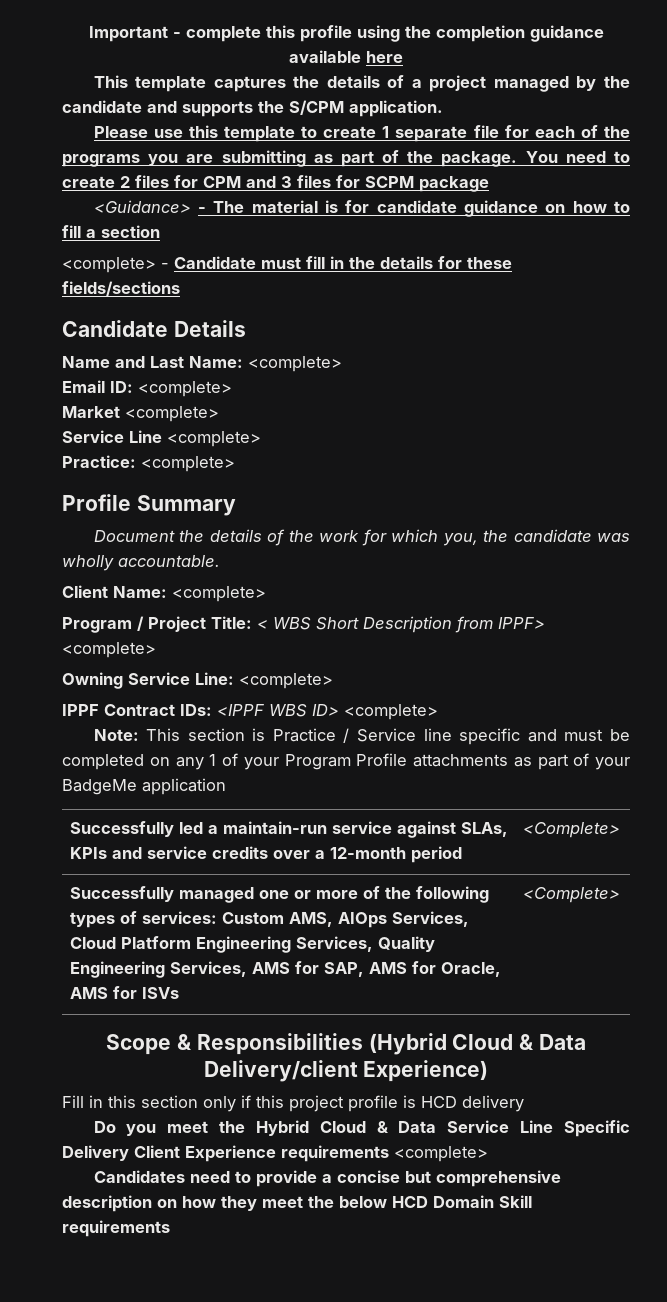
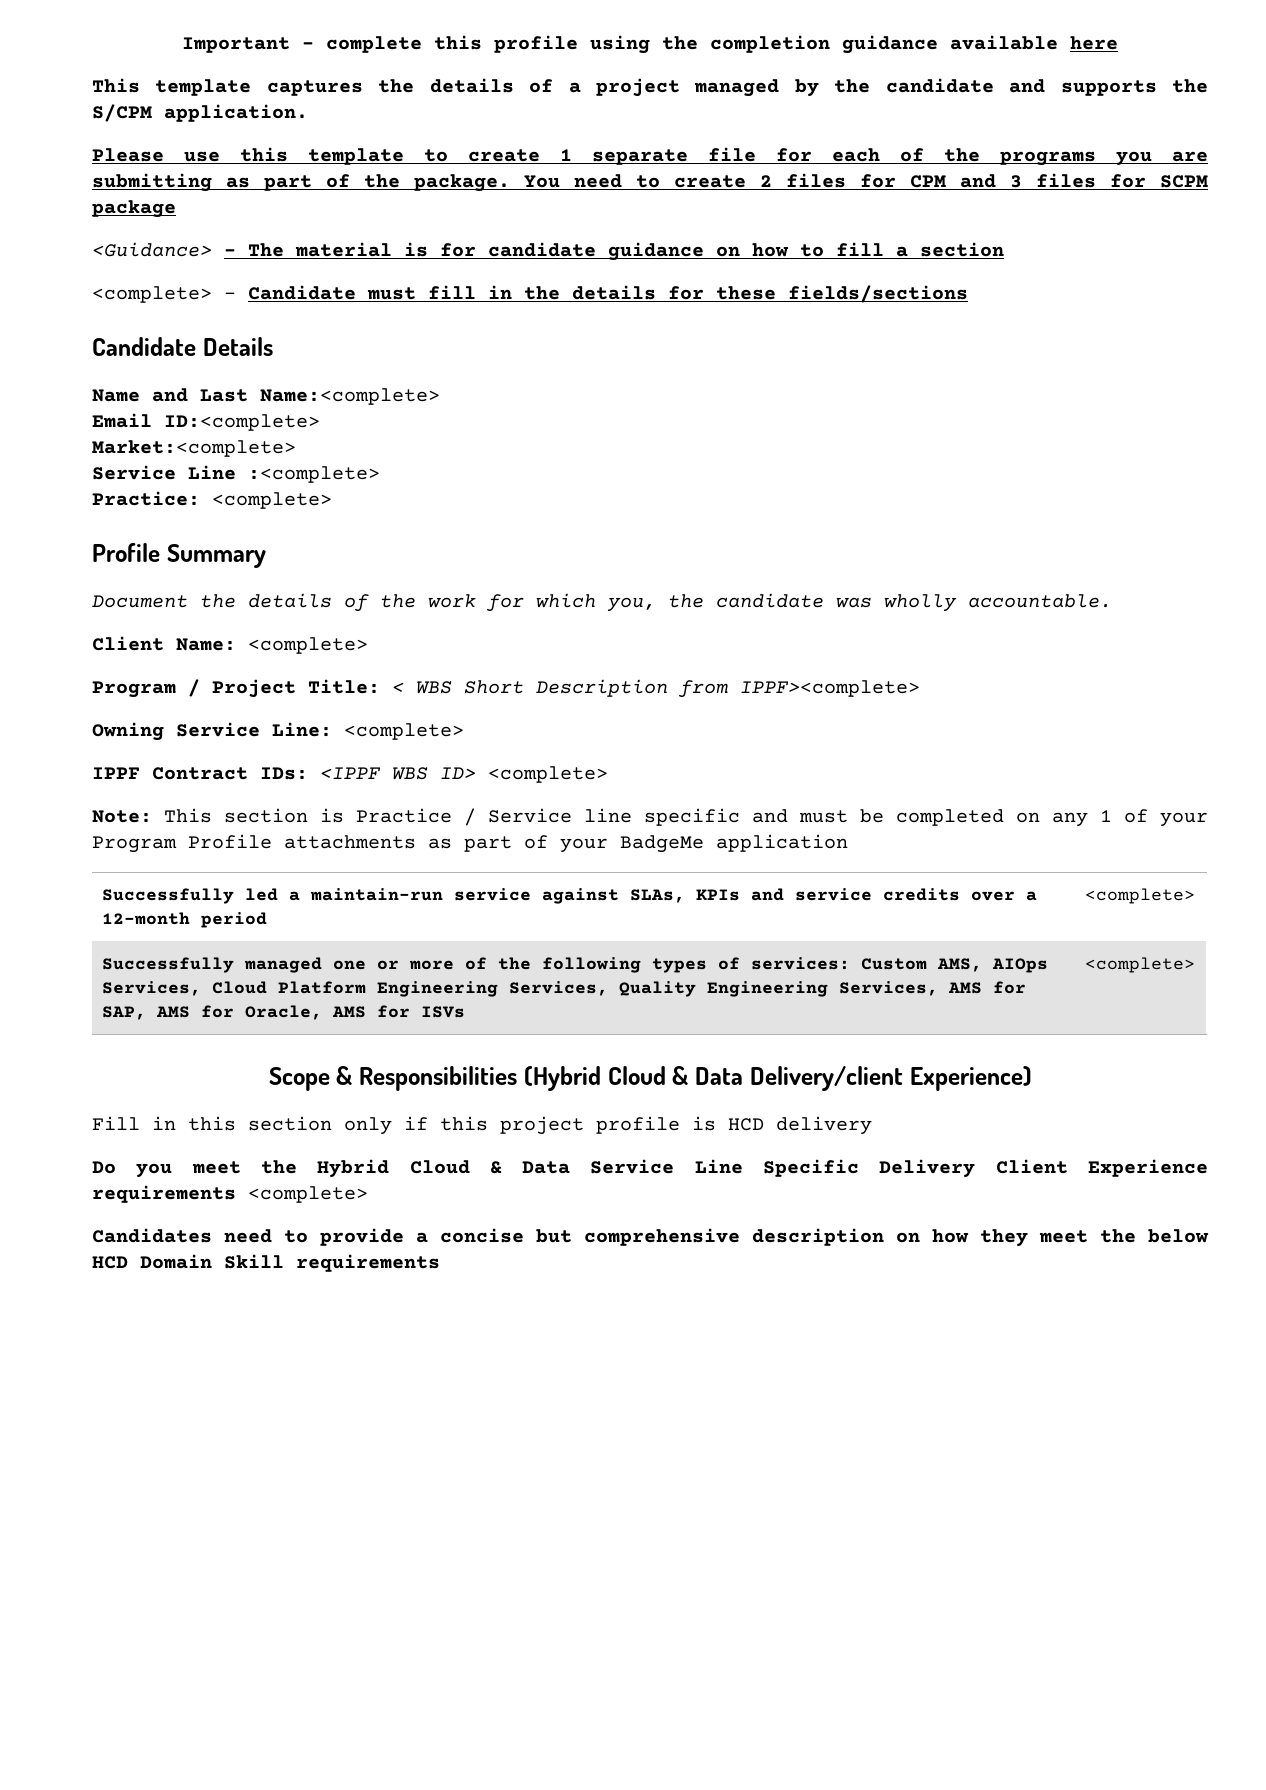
[189,356,342,372] Name: <complete> -> [260,388,440,405] Name:<complete>
[110,381,232,397] [62,406,219,422] [62,430,261,447] ID: <complete> // Market <complete> // Service Line <complete> -> [164,414,320,431] [92,440,296,457] [92,465,380,483] ID:<complete> // Market:<complete> // Service Line :<complete>
[498,617,545,629] [62,642,156,658] IPPF> <complete> -> [740,680,920,697] IPPF><complete>
[522,822,620,838] <Complete> -> [1085,888,1196,904] <complete>
[522,887,620,903] <Complete> -> [1085,957,1196,973] <complete>

